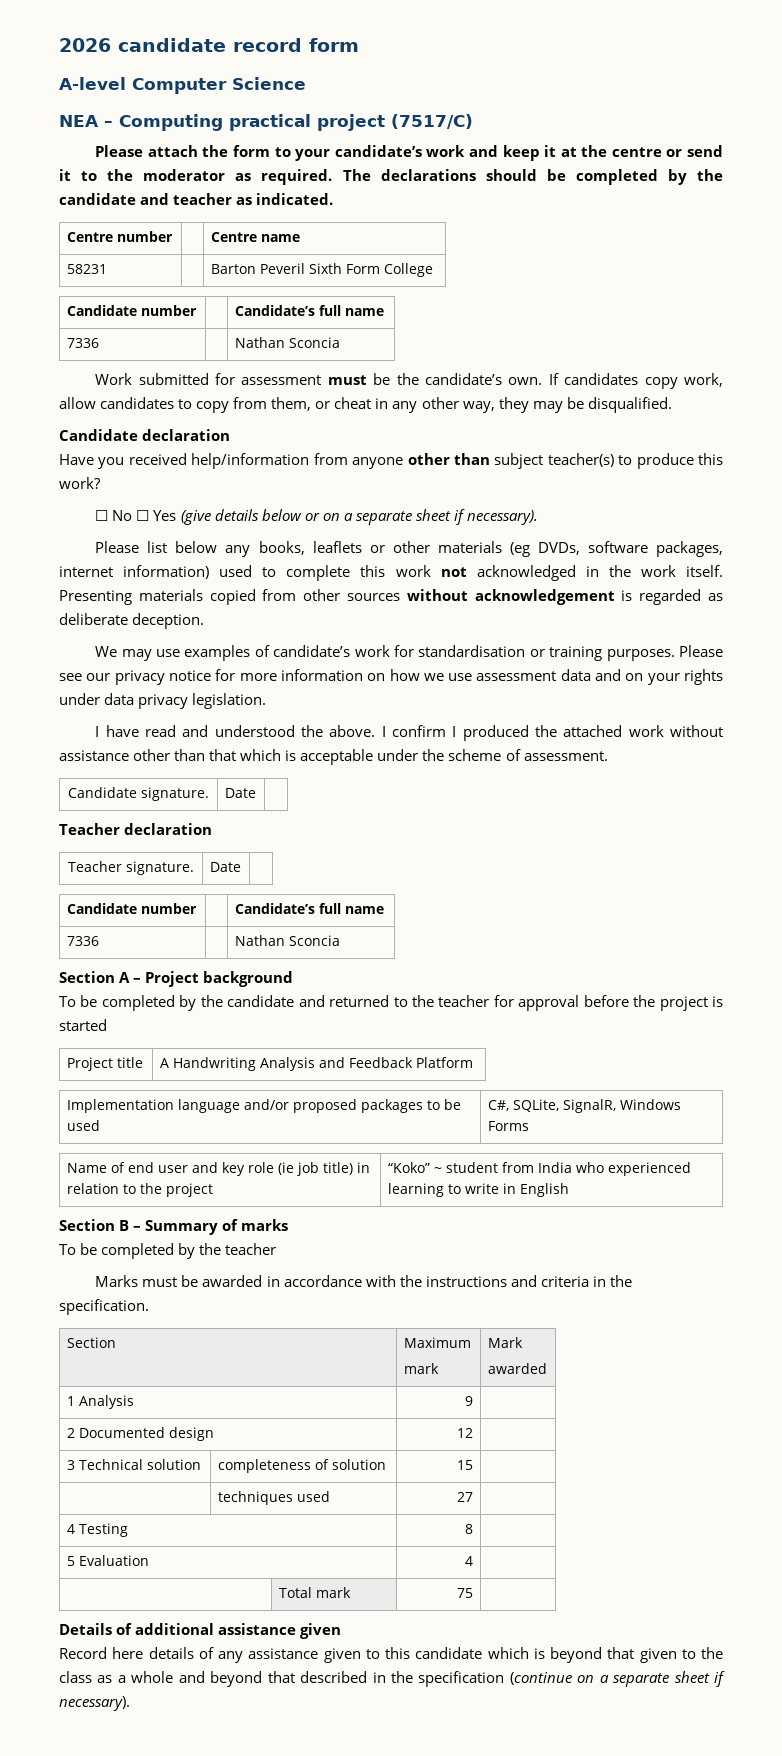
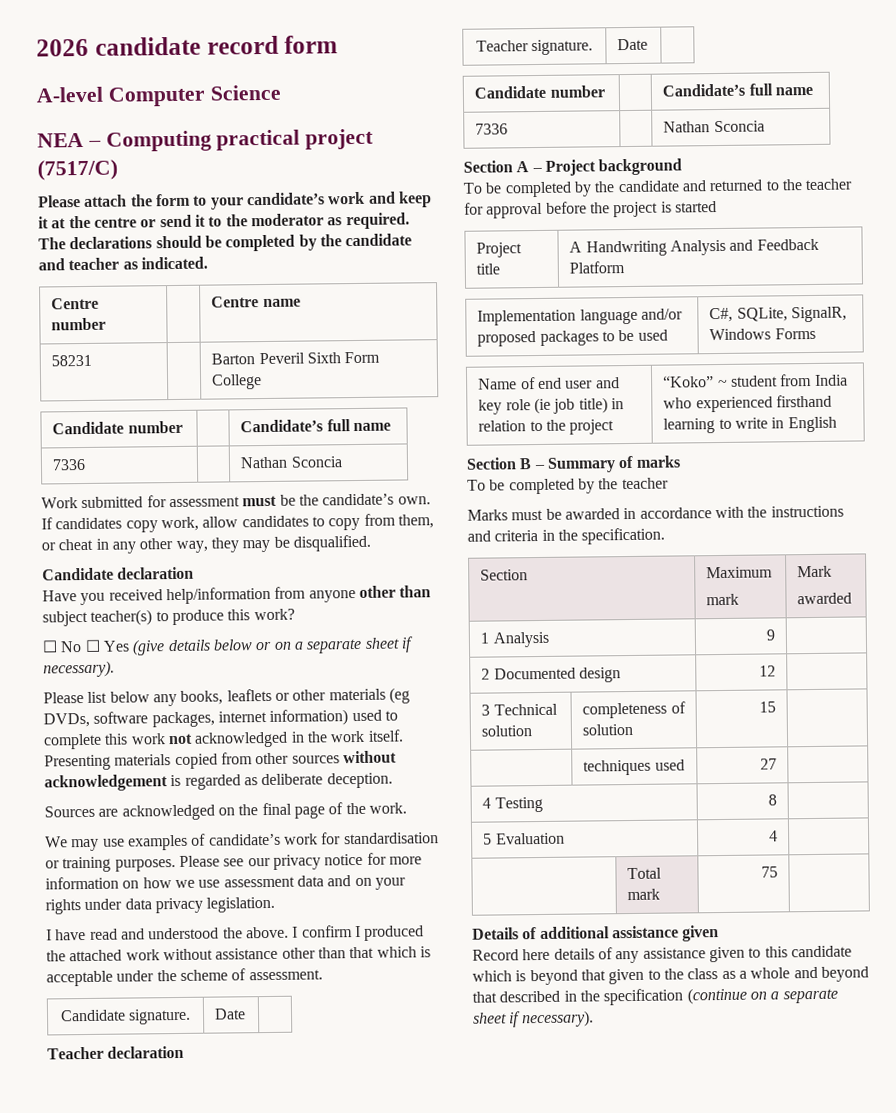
(205, 621) none -> [44,802,407,821] // Sources are acknowledged on the final page of the work.
(691, 1169) none -> [775,394,832,408] firsthand

